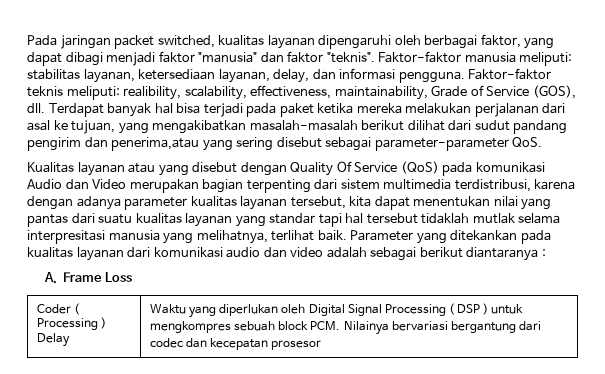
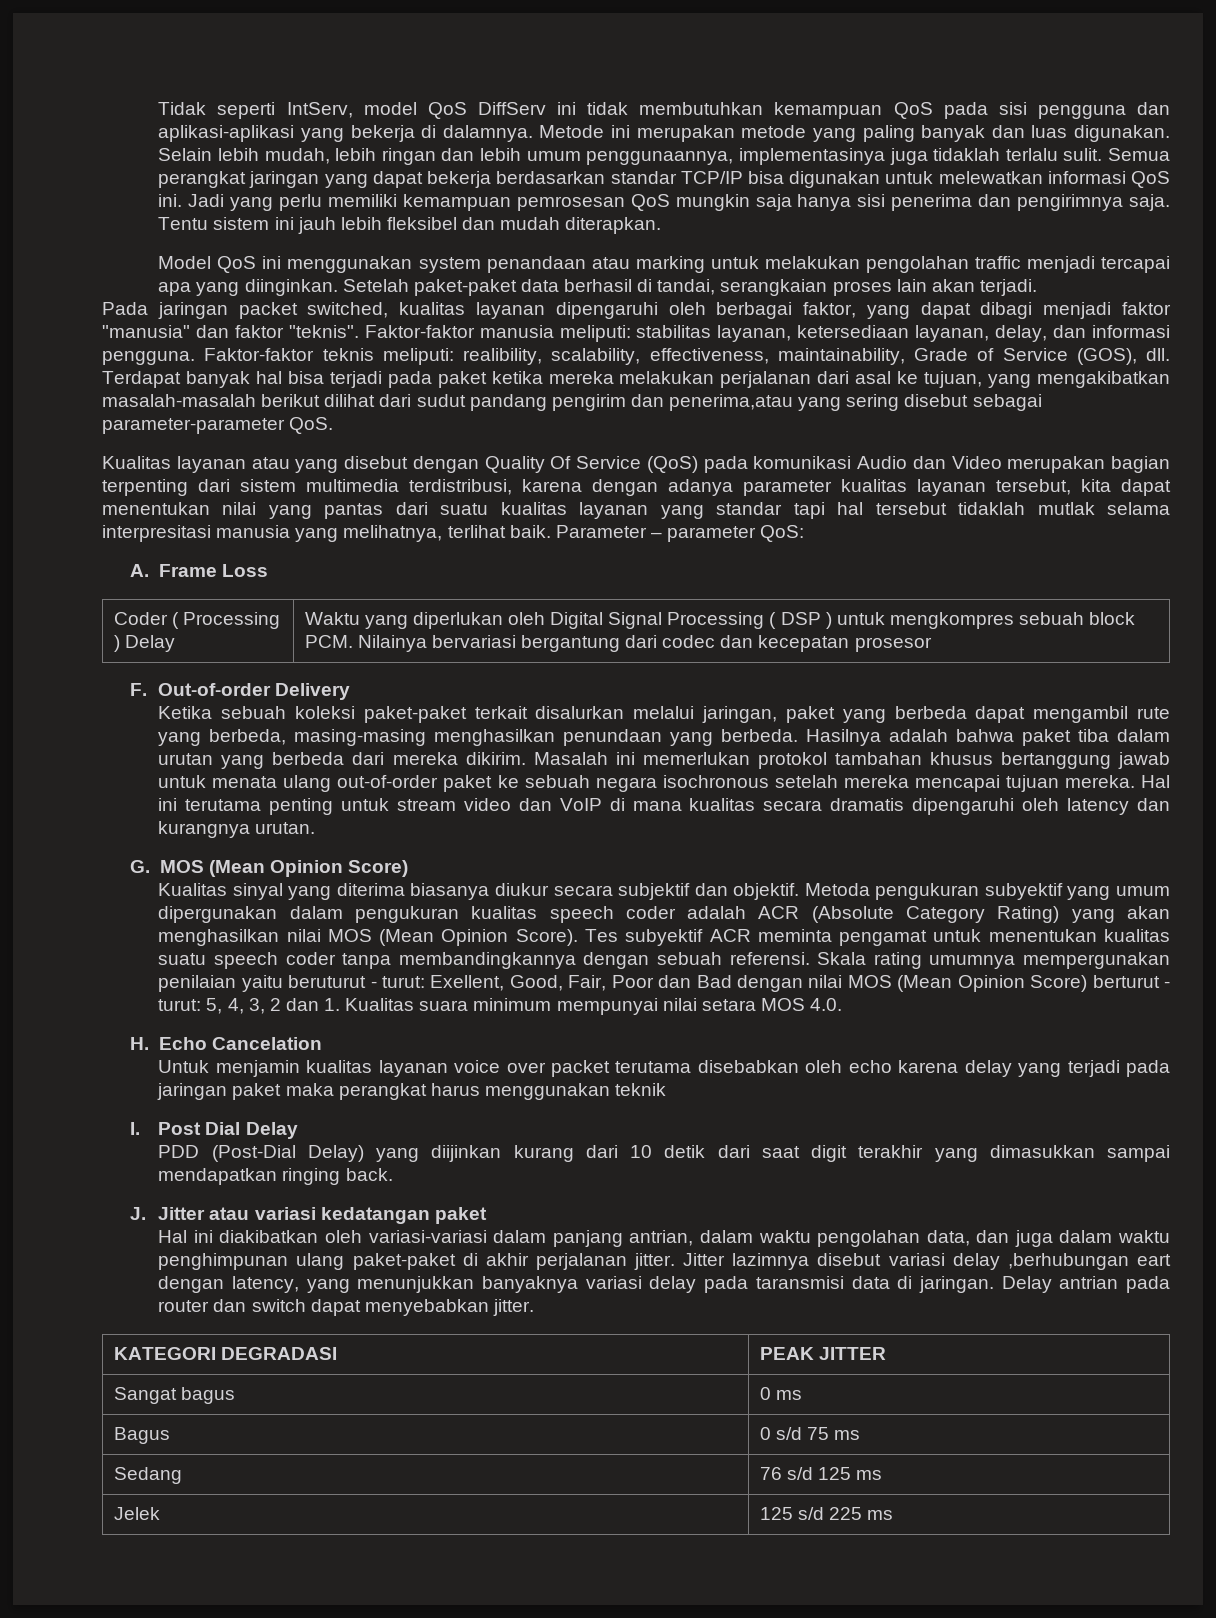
(27, 40) none -> [158,102,1170,119] [158,125,1171,142] [158,148,1170,165] [158,171,1170,188] [158,194,1171,211] [158,217,662,234] [158,256,1171,273] [158,279,1037,296] Tidak seperti IntServ, model QoS DiffServ ini tidak membutuhkan kemampuan QoS pada sisi pengguna dan aplikasi-aplikasi yang bekerja di dalamnya. Metode ini merupakan metode yang paling banyak dan luas digunakan. Selain lebih mudah, lebih ringan dan lebih umum penggunaannya, implementasinya juga tidaklah terlalu sulit. Semua perangkat jaringan yang dapat bekerja berdasarkan standar TCP/IP bisa digunakan untuk melewatkan informasi QoS ini. Jadi yang perlu memiliki kemampuan pemrosesan QoS mungkin saja hanya sisi penerima dan pengirimnya saja. Tentu sistem ini jauh lebih fleksibel dan mudah diterapkan. // Model QoS ini menggunakan system penandaan atau marking untuk melakukan pengolahan traffic menjadi tercapai apa yang diinginkan. Setelah paket-paket data berhasil di tandai, serangkaian proses lain akan terjadi. //
[416,230,551,244] [27,247,546,261] yang ditekankan pada kualitas layanan dari komunikasi audio dan video adalah sebagai berikut diantaranya : -> [650,525,805,542] – parameter QoS:
(322, 345) none -> [130,683,351,700] [158,706,1170,723] [158,729,1170,746] [158,752,1171,769] [158,775,1170,792] [158,798,1170,815] [158,821,316,838] [130,860,409,877] [158,883,1170,900] [158,906,1171,923] [158,929,1170,946] [158,952,1170,969] [158,975,1170,992] [158,998,843,1015] [130,1037,322,1050] [158,1060,1170,1077] [157,1083,667,1100] [130,1122,298,1139] [158,1145,1170,1162] [158,1168,393,1185] [130,1207,487,1224] [158,1230,1170,1247] [158,1253,1171,1270] [158,1276,1171,1293] [158,1299,534,1316] [113,1347,337,1360] [759,1347,886,1360] [113,1387,235,1404] [759,1387,802,1400] [113,1427,170,1444] [759,1427,860,1440] [113,1467,182,1484] [759,1467,882,1480] [113,1507,160,1520] [759,1507,893,1520] // F. Out-of-order Delivery // Ketika sebuah koleksi paket-paket terkait disalurkan melalui jaringan, paket yang berbeda dapat mengambil rute yang berbeda, masing-masing menghasilkan penundaan yang berbeda. Hasilnya adalah bahwa paket tiba dalam urutan yang berbeda dari mereka dikirim. Masalah ini memerlukan protokol tambahan khusus bertanggung jawab untuk menata ulang out-of-order paket ke sebuah negara isochronous setelah mereka mencapai tujuan mereka. Hal ini terutama penting untuk stream video dan VoIP di mana kualitas secara dramatis dipengaruhi oleh latency dan kurangnya urutan. // G. MOS (Mean Opinion Score) // Kualitas sinyal yang diterima biasanya diukur secara subjektif dan objektif. Metoda pengukuran subyektif yang umum dipergunakan dalam pengukuran kualitas speech coder adalah ACR (Absolute Category Rating) yang akan menghasilkan nilai MOS (Mean Opinion Score). Tes subyektif ACR meminta pengamat untuk menentukan kualitas suatu speech coder tanpa membandingkannya dengan sebuah referensi. Skala rating umumnya mempergunakan penilaian yaitu beruturut - turut: Exellent, Good, Fair, Poor dan Bad dengan nilai MOS (Mean Opinion Score) berturut - turut: 5, 4, 3, 2 dan 1. Kualitas suara minimum mempunyai nilai setara MOS 4.0. // H. Echo Cancelation // Untuk menjamin kualitas layanan voice over packet terutama disebabkan oleh echo karena delay yang terjadi pada jaringan paket maka perangkat harus menggunakan teknik // I. Post Dial Delay // PDD (Post-Dial Delay) yang diijinkan kurang dari 10 detik dari saat digit terakhir yang dimasukkan sampai mendapatkan ringing back. // J. Jitter atau variasi kedatangan paket // Hal ini diakibatkan oleh variasi-variasi dalam panjang antrian, dalam waktu pengolahan data, dan juga dalam waktu penghimpunan ulang paket-paket di akhir perjalanan jitter. Jitter lazimnya disebut variasi delay ,berhubungan eart dengan latency, yang menunjukkan banyaknya variasi delay pada taransmisi data di jaringan. Delay antrian pada router dan switch dapat menyebabkan jitter. // KATEGORI DEGRADASI | PEAK JITTER // Sangat bagus | 0 ms // Bagus | 0 s/d 75 ms // Sedang | 76 s/d 125 ms // Jelek | 125 s/d 225 ms

